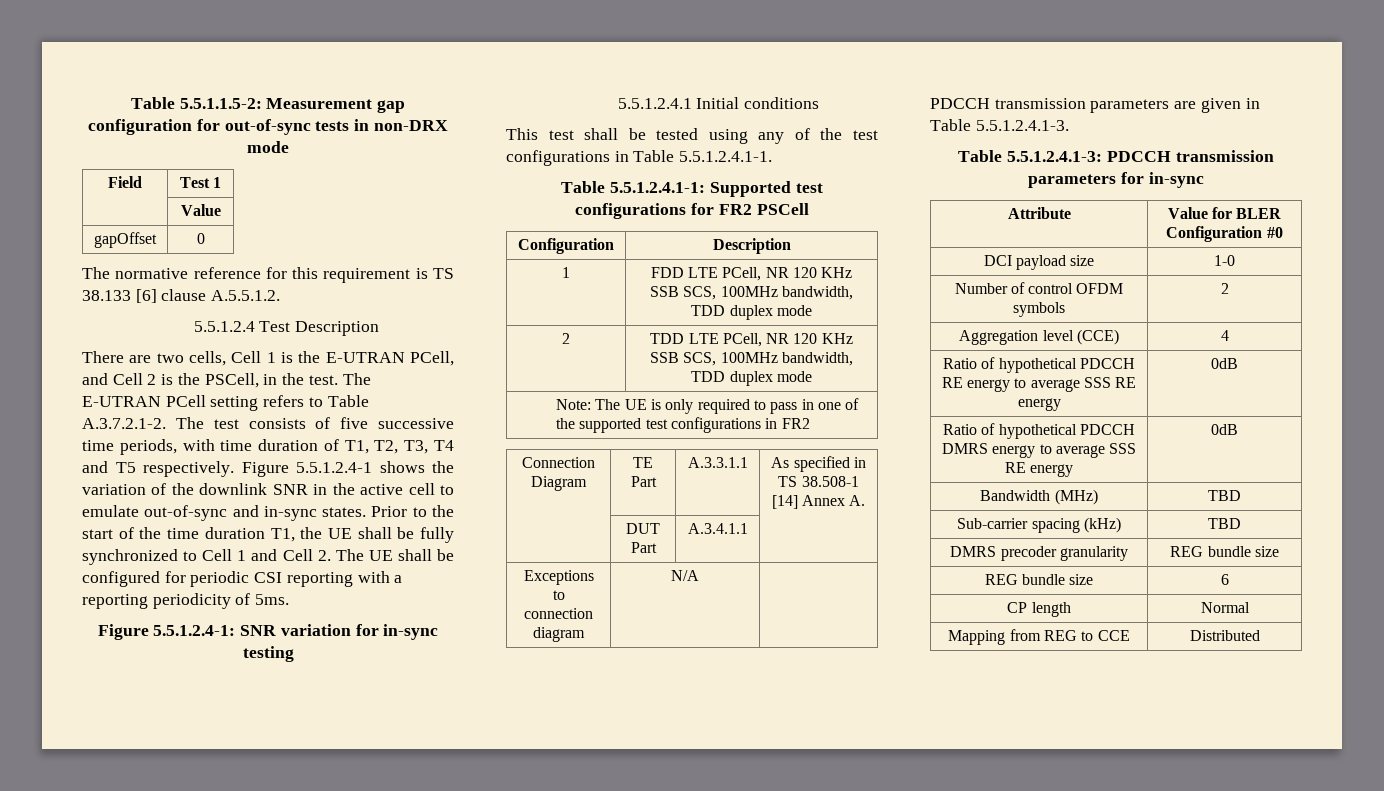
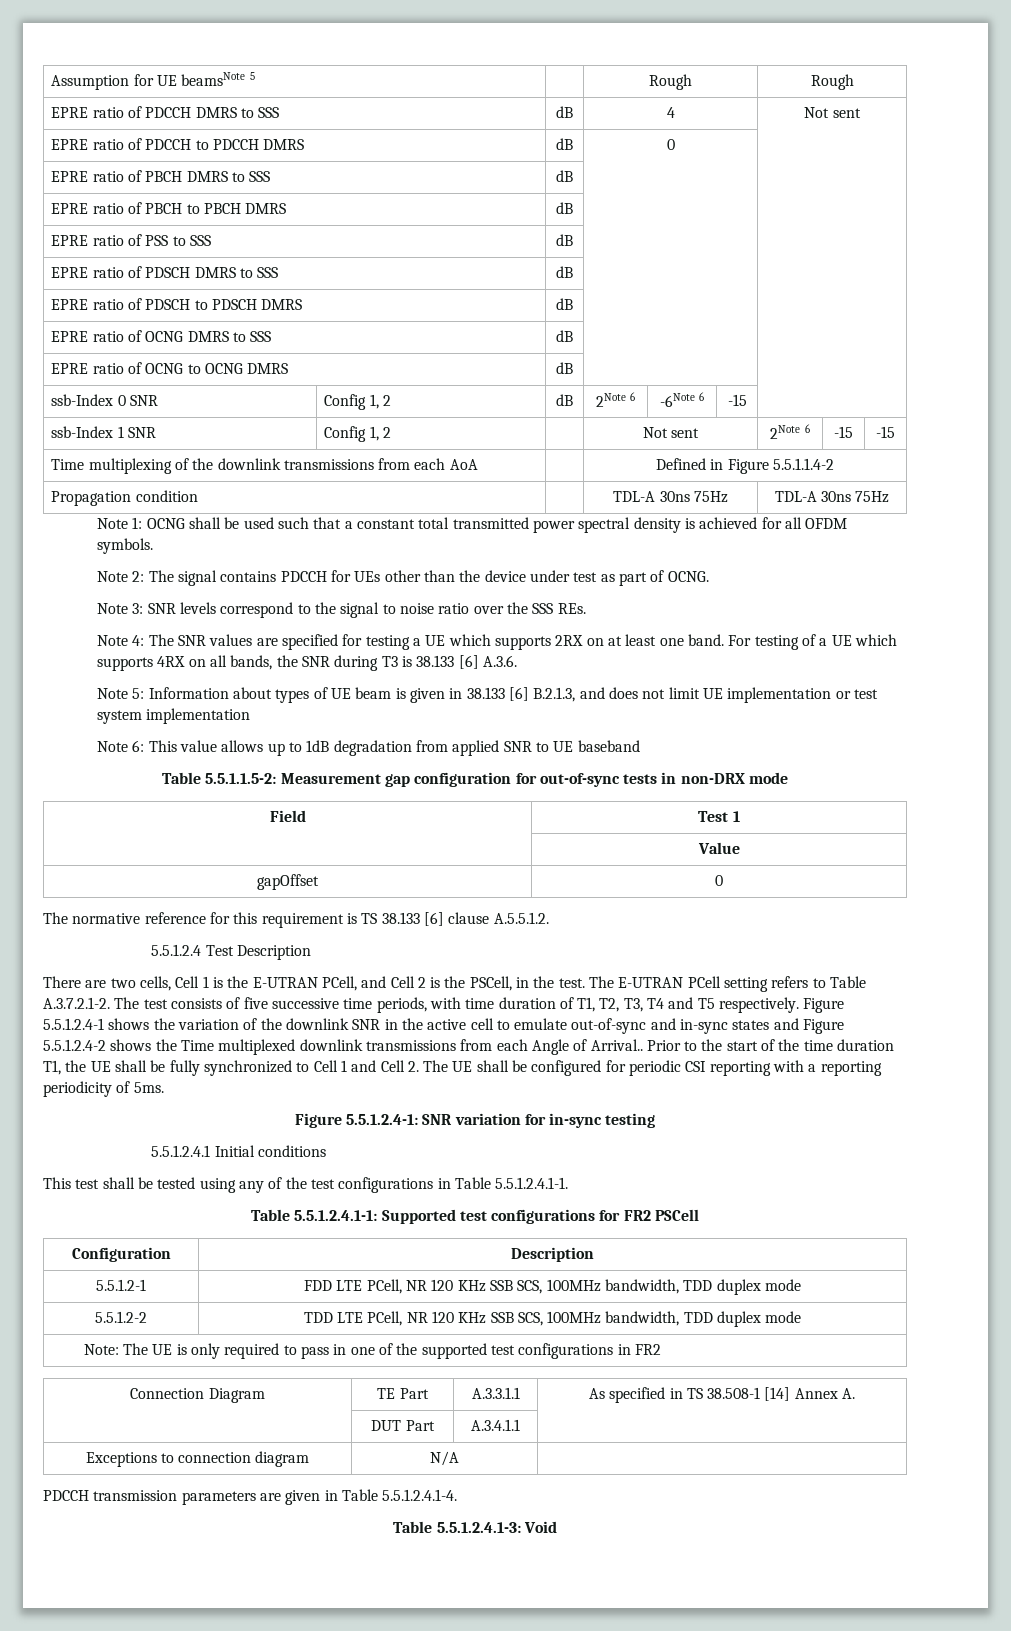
(130, 103) none -> [51,72,255,90] [649,74,692,90] [810,74,854,90] [51,106,280,118] [556,106,573,118] [666,107,675,118] [804,107,861,118] [51,138,305,150] [556,138,573,150] [666,139,675,150] [51,170,271,182] [556,170,573,182] [51,202,287,214] [556,202,573,214] [51,234,211,246] [556,234,573,246] [51,266,279,278] [556,266,573,278] [51,298,303,310] [556,298,573,310] [51,330,272,342] [556,330,573,342] [51,362,289,374] [556,362,573,374] [51,394,158,406] [324,394,391,410] [556,394,573,406] [595,392,636,407] [659,392,705,407] [727,394,747,406] [51,426,156,438] [324,426,391,442] [642,427,700,438] [770,424,810,439] [834,426,853,438] [876,426,895,438] [51,458,478,474] [656,458,834,474] [51,490,198,506] [613,491,728,503] [774,491,890,503] [97,517,848,533] [97,538,154,554] [97,570,709,586] [97,602,586,618] [97,634,897,650] [97,655,518,671] [97,687,878,703] [97,708,251,724] [97,740,640,756] Assumption for UE beamsNote 5 | | Rough | Rough // EPRE ratio of PDCCH DMRS to SSS | dB | 4 | Not sent // EPRE ratio of PDCCH to PDCCH DMRS | dB | 0 | // EPRE ratio of PBCH DMRS to SSS | dB | | // EPRE ratio of PBCH to PBCH DMRS | dB | | // EPRE ratio of PSS to SSS | dB | | // EPRE ratio of PDSCH DMRS to SSS | dB | | // EPRE ratio of PDSCH to PDSCH DMRS | dB | | // EPRE ratio of OCNG DMRS to SSS | dB | | // EPRE ratio of OCNG to OCNG DMRS | dB | | // ssb-Index 0 SNR | Config 1, 2 | dB | 2Note 6 | -6Note 6 | -15 | // ssb-Index 1 SNR | Config 1, 2 | | Not sent | 2Note 6 | -15 | -15 // Time multiplexing of the downlink transmissions from each AoA | | Defined in Figure 5.5.1.1.4-2 // Propagation condition | | TDL-A 30ns 75Hz | TDL-A 30ns 75Hz // Note 1: OCNG shall be used such that a constant total transmitted power spectral density is achieved for all OFDM symbols. // Note 2: The signal contains PDCCH for UEs other than the device under test as part of OCNG. // Note 3: SNR levels correspond to the signal to noise ratio over the SSS REs. // Note 4: The SNR values are specified for testing a UE which supports 2RX on at least one band. For testing of a UE which supports 4RX on all bands, the SNR during T3 is 38.133 [6] A.3.6. // Note 5: Information about types of UE beam is given in 38.133 [6] B.2.1.3, and does not limit UE implementation or test system implementation // Note 6: This value allows up to 1dB degradation from applied SNR to UE baseband //
[322,507,367,517] states. -> [732,1018,845,1034] [43,1039,643,1055] states and Figure 5.5.1.2.4-2 shows the Time multiplexed downlink transmissions from each Angle of Arrival..
[562,267,570,278] 1 -> [96,1279,146,1291] 5.5.1.2-1
[562,333,570,344] 2 -> [95,1311,147,1323] 5.5.1.2-2
[975,120,1069,131] 5.5.1.2.4.1-3. -> [382,1489,458,1501] 5.5.1.2.4.1-4.
[1106,150,1274,162] [1028,172,1204,188] [1007,207,1071,219] [1167,207,1282,219] [1166,226,1283,242] [983,255,1095,270] [1214,255,1235,266] [954,282,1124,294] [1013,302,1065,317] [1220,283,1229,294] [959,329,1119,345] [1220,330,1229,341] [943,357,1135,373] [941,377,1137,392] [1017,398,1061,411] [1211,358,1238,369] [943,423,1135,439] [941,443,1137,458] [1004,462,1074,477] [1211,424,1238,435] [980,489,1098,505] [1208,490,1241,501] [957,517,1121,533] [1208,518,1241,529] [950,546,1128,561] [1170,546,1279,557] [984,574,1094,585] [1220,574,1229,585] [1007,602,1071,617] [1200,602,1250,613] [948,629,1130,645] [1189,630,1260,641] PDCCH transmission parameters for in-sync // Attribute | Value for BLER Configuration #0 // DCI payload size | 1-0 // Number of control OFDM symbols | 2 // Aggregation level (CCE) | 4 // Ratio of hypothetical PDCCH RE energy to average SSS RE energy | 0dB // Ratio of hypothetical PDCCH DMRS energy to average SSS RE energy | 0dB // Bandwidth (MHz) | TBD // Sub-carrier spacing (kHz) | TBD // DMRS precoder granularity | REG bundle size // REG bundle size | 6 // CP length | Normal // Mapping from REG to CCE | Distributed -> [523,1521,557,1533] Void

